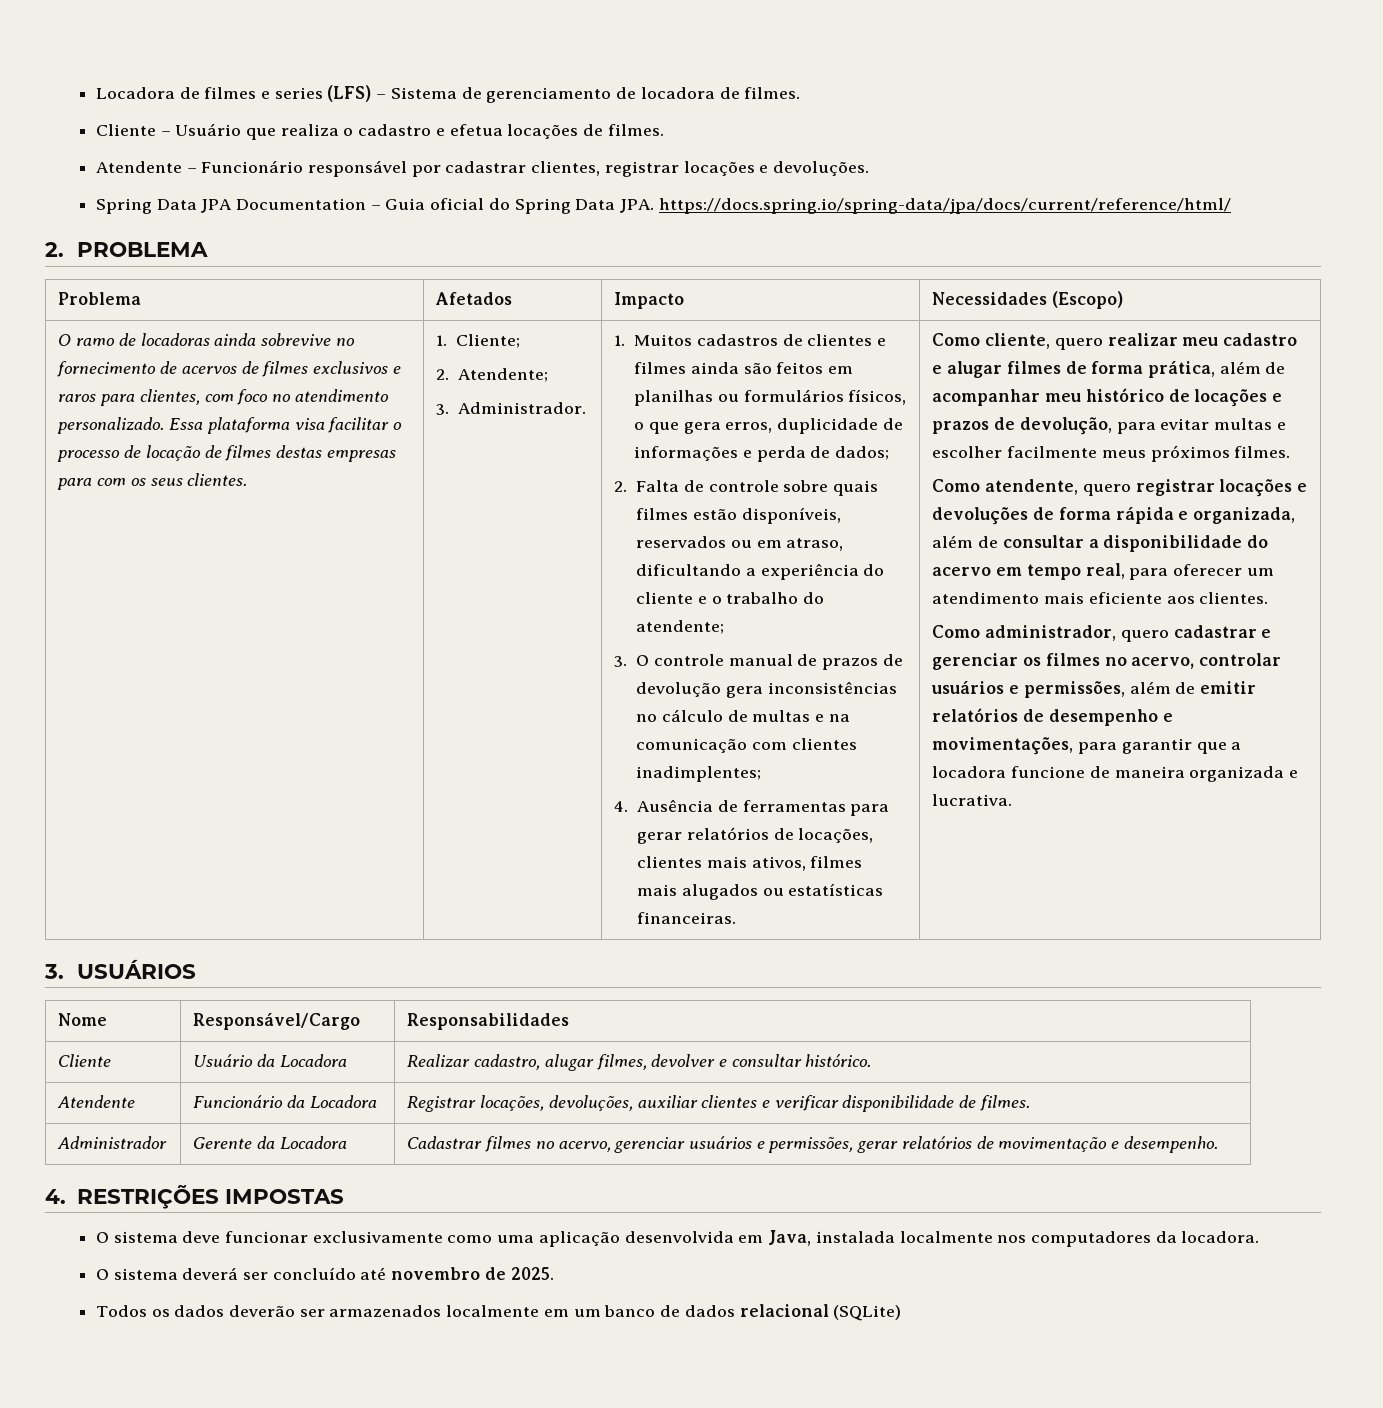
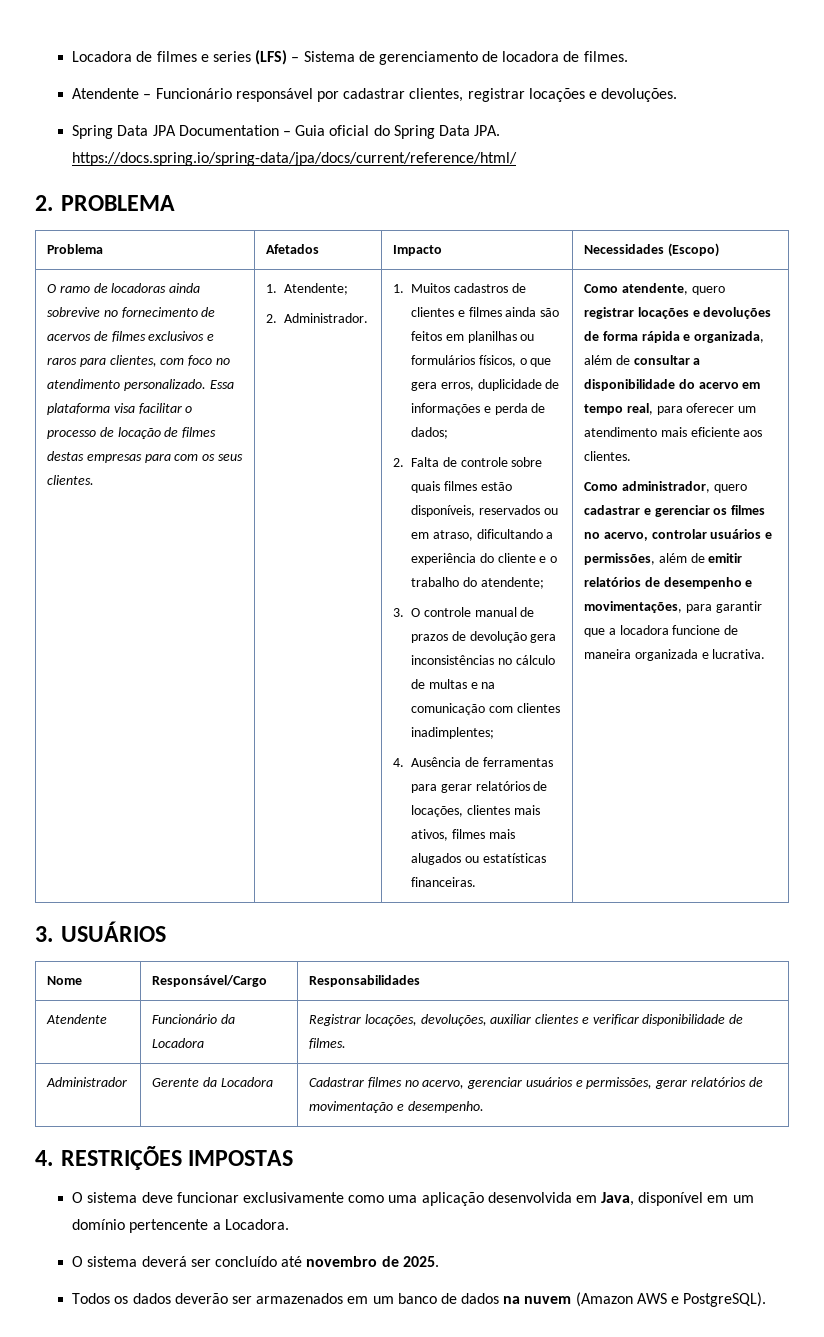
[95,123,664,140] // Cliente – Usuário que realiza o cadastro e efetua locações de filmes. -> (628, 56) none
[456,334,521,348] [436,369,450,380] Cliente; // 2. -> (278, 288) none
[436,404,450,415] 3. -> [266,314,278,323] 2.
[985,333,1297,350] [932,360,1286,378] [932,388,1282,407] [932,417,1286,435] [932,445,1291,462] [932,479,981,492] cliente, quero realizar meu cadastro e alugar filmes de forma prática, além de acompanhar meu histórico de locações e prazos de devolução, para evitar multas e escolher facilmente meus próximos filmes. // Como -> (619, 288) none
[58,1054,112,1067] [193,1054,347,1067] [407,1054,872,1071] // Cliente | Usuário da Locadora | Realizar cadastro, alugar filmes, devolver e consultar histórico. -> (421, 981) none
[815,1231,1260,1247] instalada localmente nos computadores da locadora. -> [638,1192,754,1206] [72,1219,289,1233] disponível em um domínio pertencente a Locadora.
[446,1305,540,1317] localmente -> (344, 1298) none
[739,1304,902,1321] relacional (SQLite) -> [503,1292,767,1307] na nuvem (Amazon AWS e PostgreSQL).

